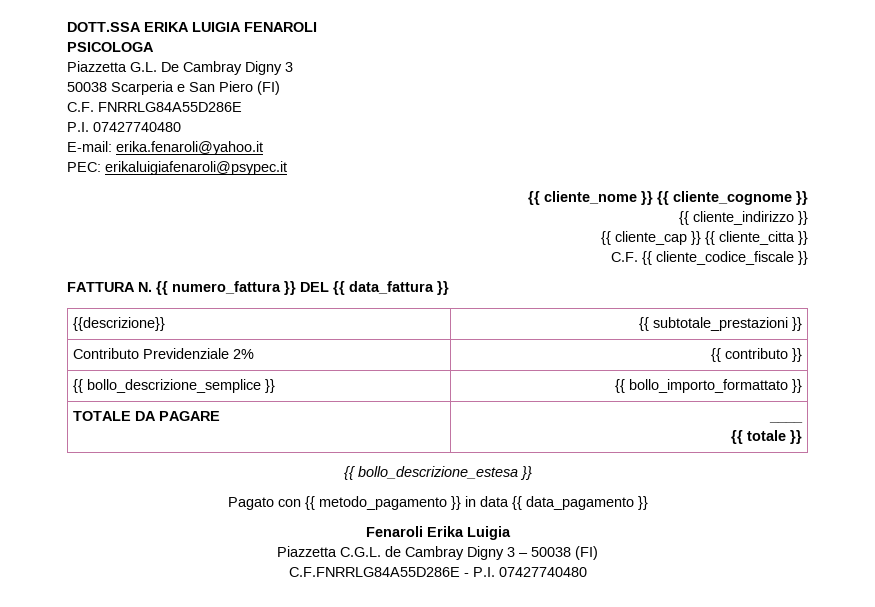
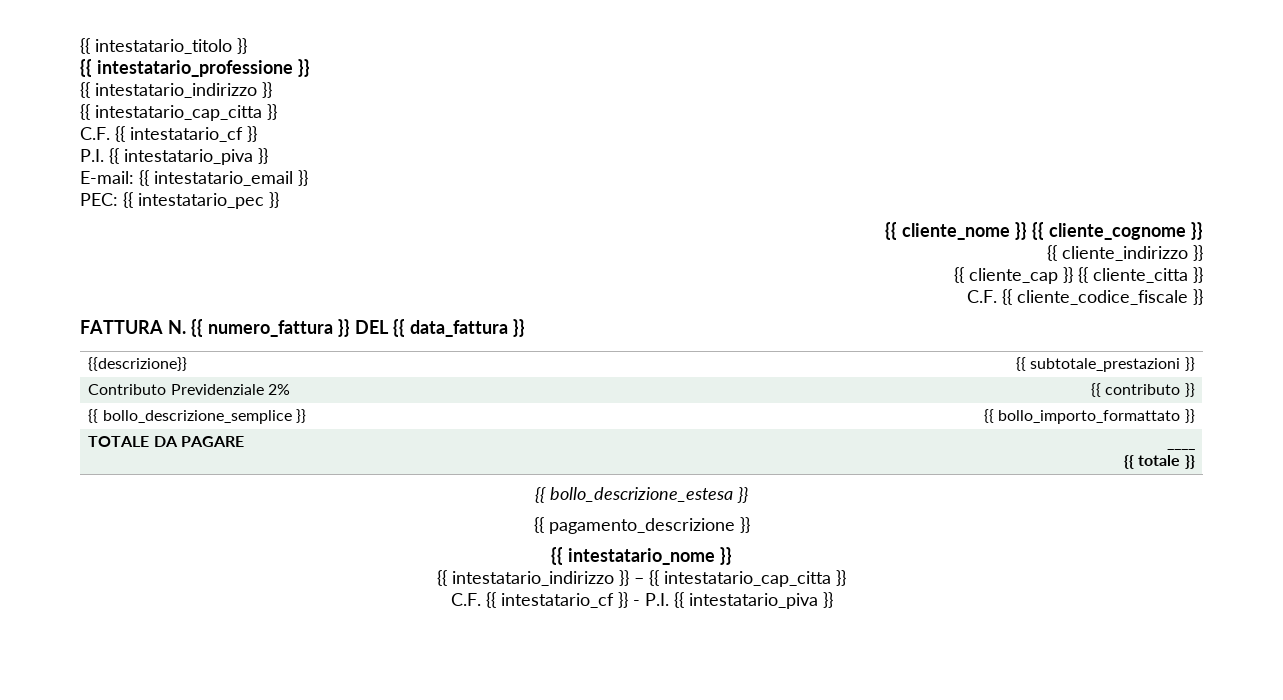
[67,22,317,32] [67,42,154,52] [67,61,293,75] [67,81,280,95] [67,102,242,112] [67,122,181,132] [67,141,263,155] [67,161,287,175] DOTT.SSA ERIKA LUIGIA FENAROLI // PSICOLOGA // Piazzetta G.L. De Cambray Digny 3 // 50038 Scarperia e San Piero (FI) // C.F. FNRRLG84A55D286E // P.I. 07427740480 // E-mail: erika.fenaroli@yahoo.it // PEC: erikaluigiafenaroli@psypec.it -> [80,38,247,54] [80,59,310,77] [80,82,272,98] [80,104,277,121] [80,126,257,142] [80,148,268,165] [80,170,308,186] [80,192,279,209] {{ intestatario_titolo }} // {{ intestatario_professione }} // {{ intestatario_indirizzo }} // {{ intestatario_cap_citta }} // C.F. {{ intestatario_cf }} // P.I. {{ intestatario_piva }} // E-mail: {{ intestatario_email }} // PEC: {{ intestatario_pec }}
[227,496,648,510] [365,526,511,540] [277,546,598,560] [288,567,587,577] Pagato con {{ metodo_pagamento }} in data {{ data_pagamento }} // Fenaroli Erika Luigia // Piazzetta C.G.L. de Cambray Digny 3 – 50038 (FI) // C.F.FNRRLG84A55D286E - P.I. 07427740480 -> [533,517,750,534] [551,547,732,565] [437,570,846,587] [450,592,833,609] {{ pagamento_descrizione }} // {{ intestatario_nome }} // {{ intestatario_indirizzo }} – {{ intestatario_cap_citta }} // C.F. {{ intestatario_cf }} - P.I. {{ intestatario_piva }}

